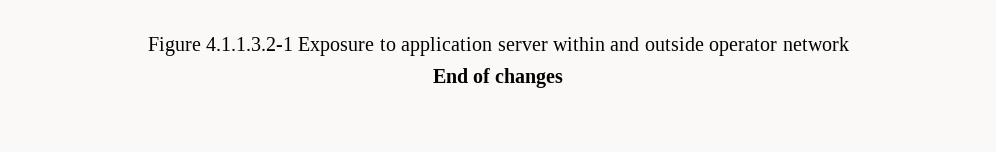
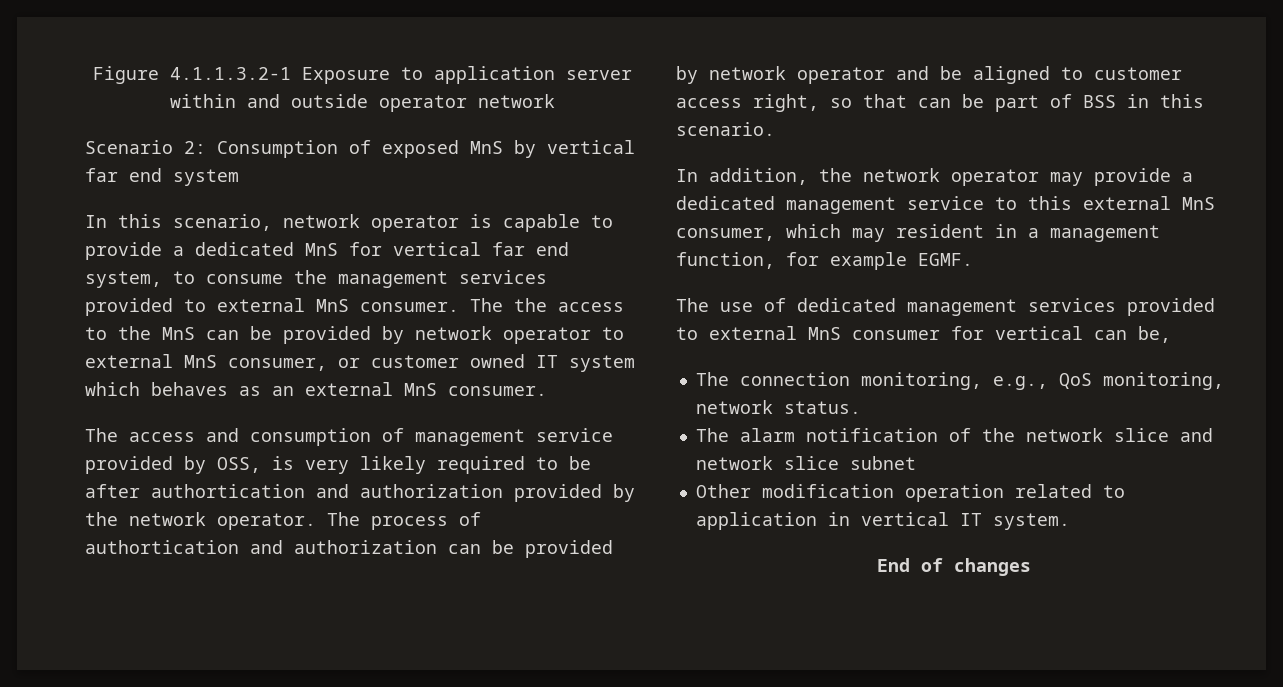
(849, 44) none -> [85,140,635,158] [85,168,239,186] [85,214,613,232] [85,242,569,260] [85,270,547,288] [85,298,624,316] [85,326,624,344] [85,354,635,372] [85,382,547,396] [85,428,613,446] [85,456,591,474] [85,484,635,502] [85,512,481,530] [85,540,613,558] [676,66,1182,84] [676,94,1204,112] [676,122,775,136] [676,168,1193,186] [676,196,1215,214] [676,224,1160,242] [676,252,973,270] [676,298,1215,316] [676,326,1171,343] [695,372,1224,390] [695,400,861,414] [695,428,1213,442] [695,456,916,470] [695,484,1125,502] [695,512,1070,530] // Scenario 2: Consumption of exposed MnS by vertical far end system // In this scenario, network operator is capable to provide a dedicated MnS for vertical far end system, to consume the management services provided to external MnS consumer. The the access to the MnS can be provided by network operator to external MnS consumer, or customer owned IT system which behaves as an external MnS consumer. // The access and consumption of management service provided by OSS, is very likely required to be after authortication and authorization provided by the network operator. The process of authortication and authorization can be provided by network operator and be aligned to customer access right, so that can be part of BSS in this scenario. // In addition, the network operator may provide a dedicated management service to this external MnS consumer, which may resident in a management function, for example EGMF. // The use of dedicated management services provided to external MnS consumer for vertical can be, // The connection monitoring, e.g., QoS monitoring, network status. // The alarm notification of the network slice and network slice subnet // Other modification operation related to application in vertical IT system.

